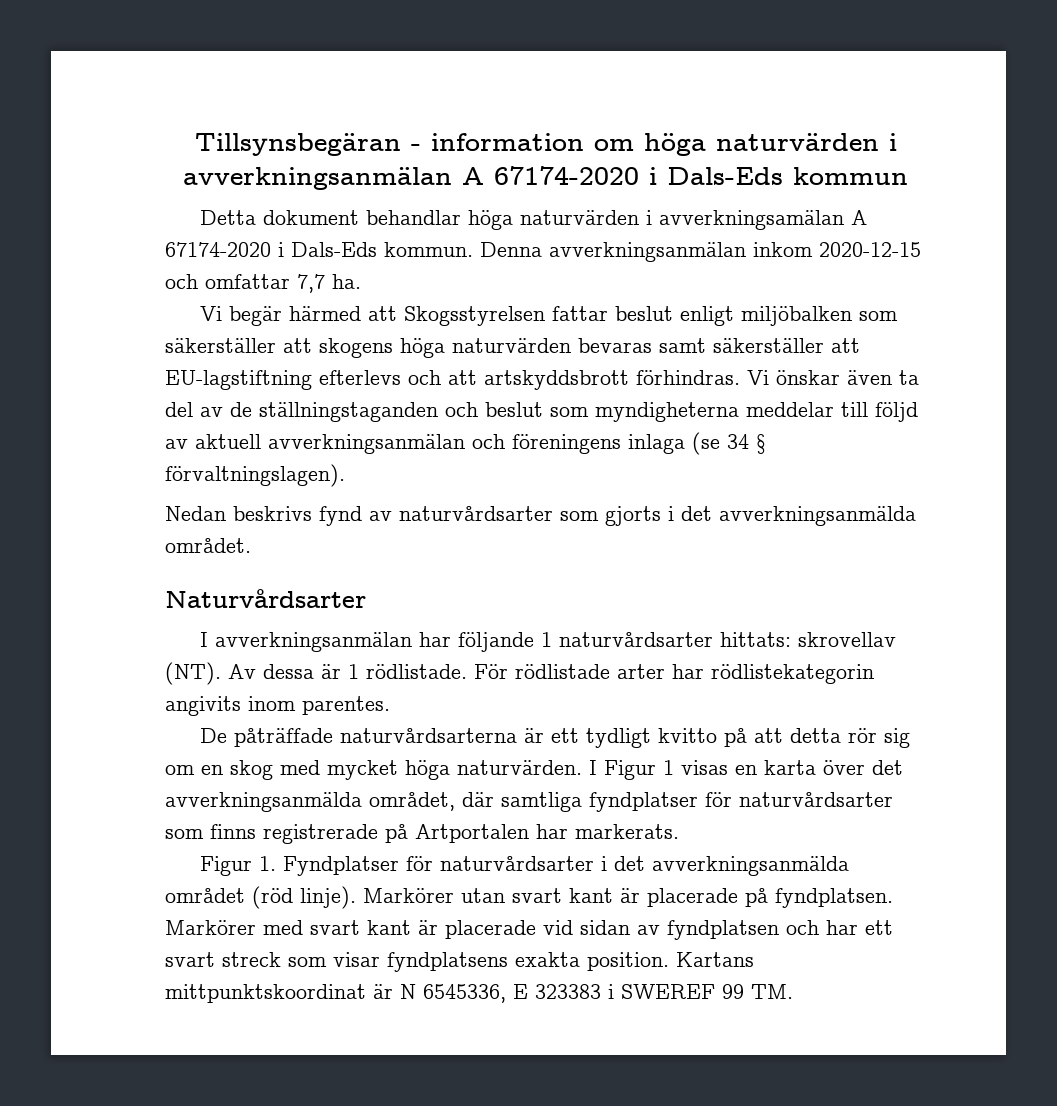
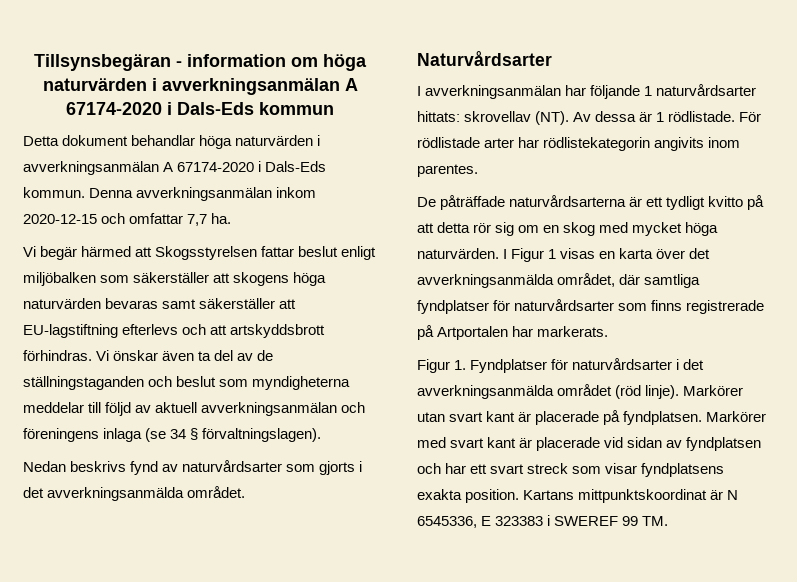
[658,210,844,230] avverkningsamälan -> [23,161,159,175] avverkningsanmälan

